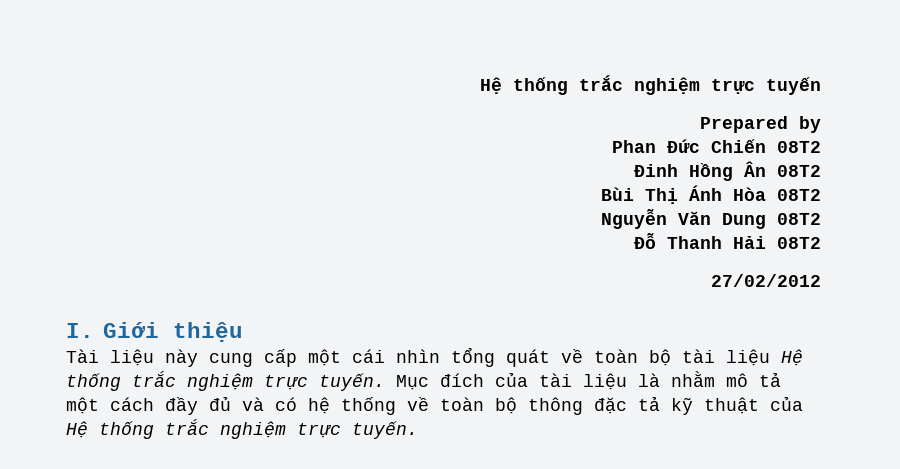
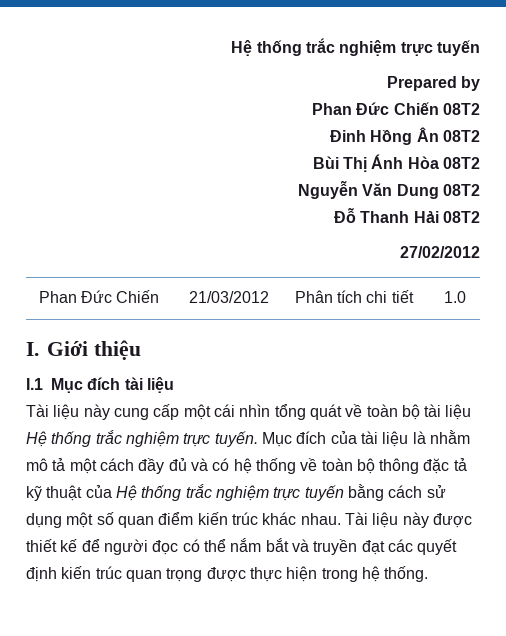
[66,322,243,342] // I. Giới thiệu -> [38,290,160,303] [189,291,269,303] [294,290,414,303] [444,291,466,303] [26,340,141,360] [26,377,174,393] // Phan Đức Chiến | 21/03/2012 | Phân tích chi tiết | 1.0 // I. Giới thiệu // I.1 Mục đích tài liệu
[352,421,418,439] tuyến. -> [304,484,446,501] [26,512,472,528] [26,538,458,555] [26,566,429,582] tuyến bằng cách sử dụng một số quan điểm kiến trúc khác nhau. Tài liệu này được thiết kế để người đọc có thể nắm bắt và truyền đạt các quyết định kiến trúc quan trọng được thực hiện trong hệ thống.

